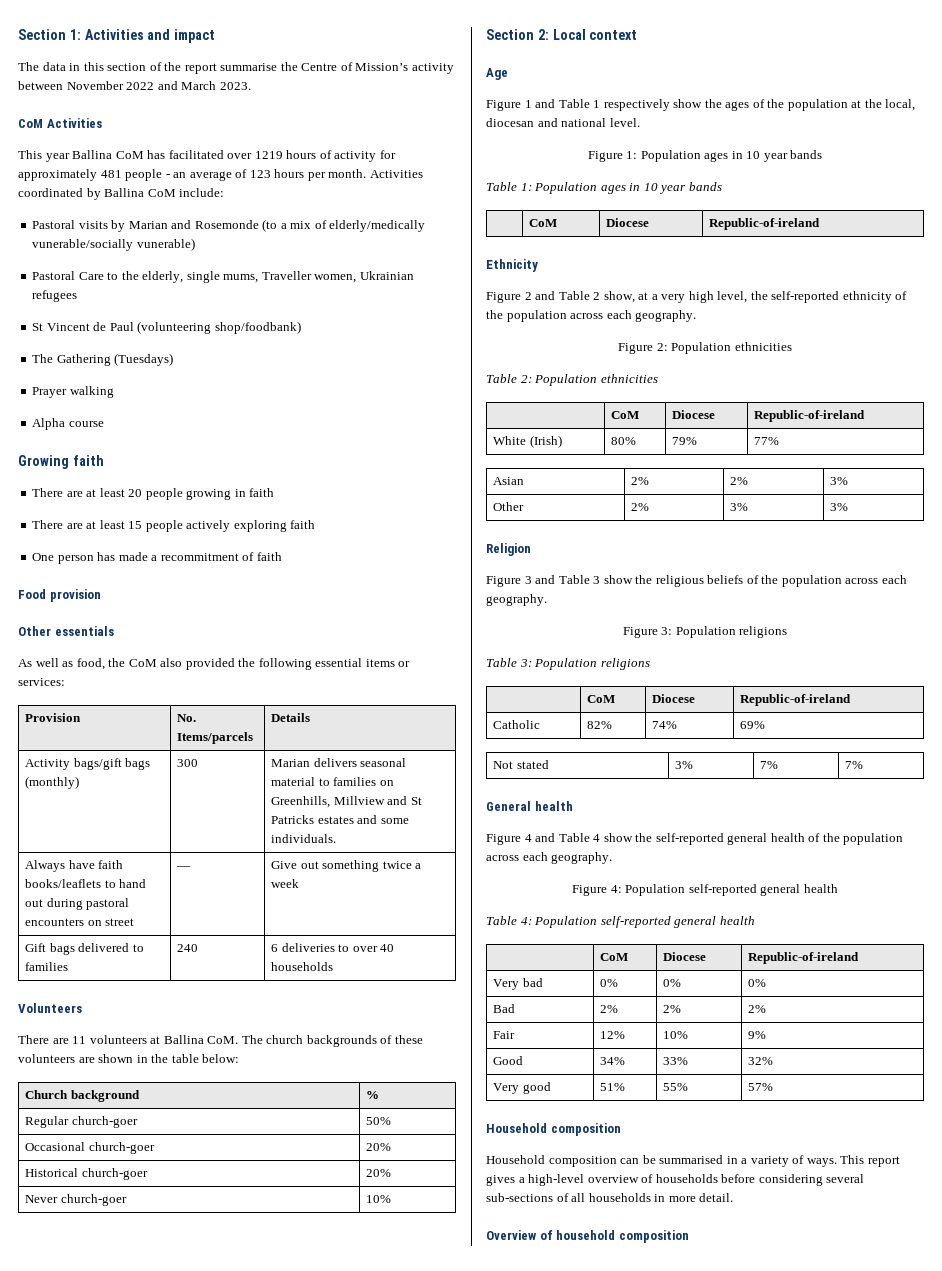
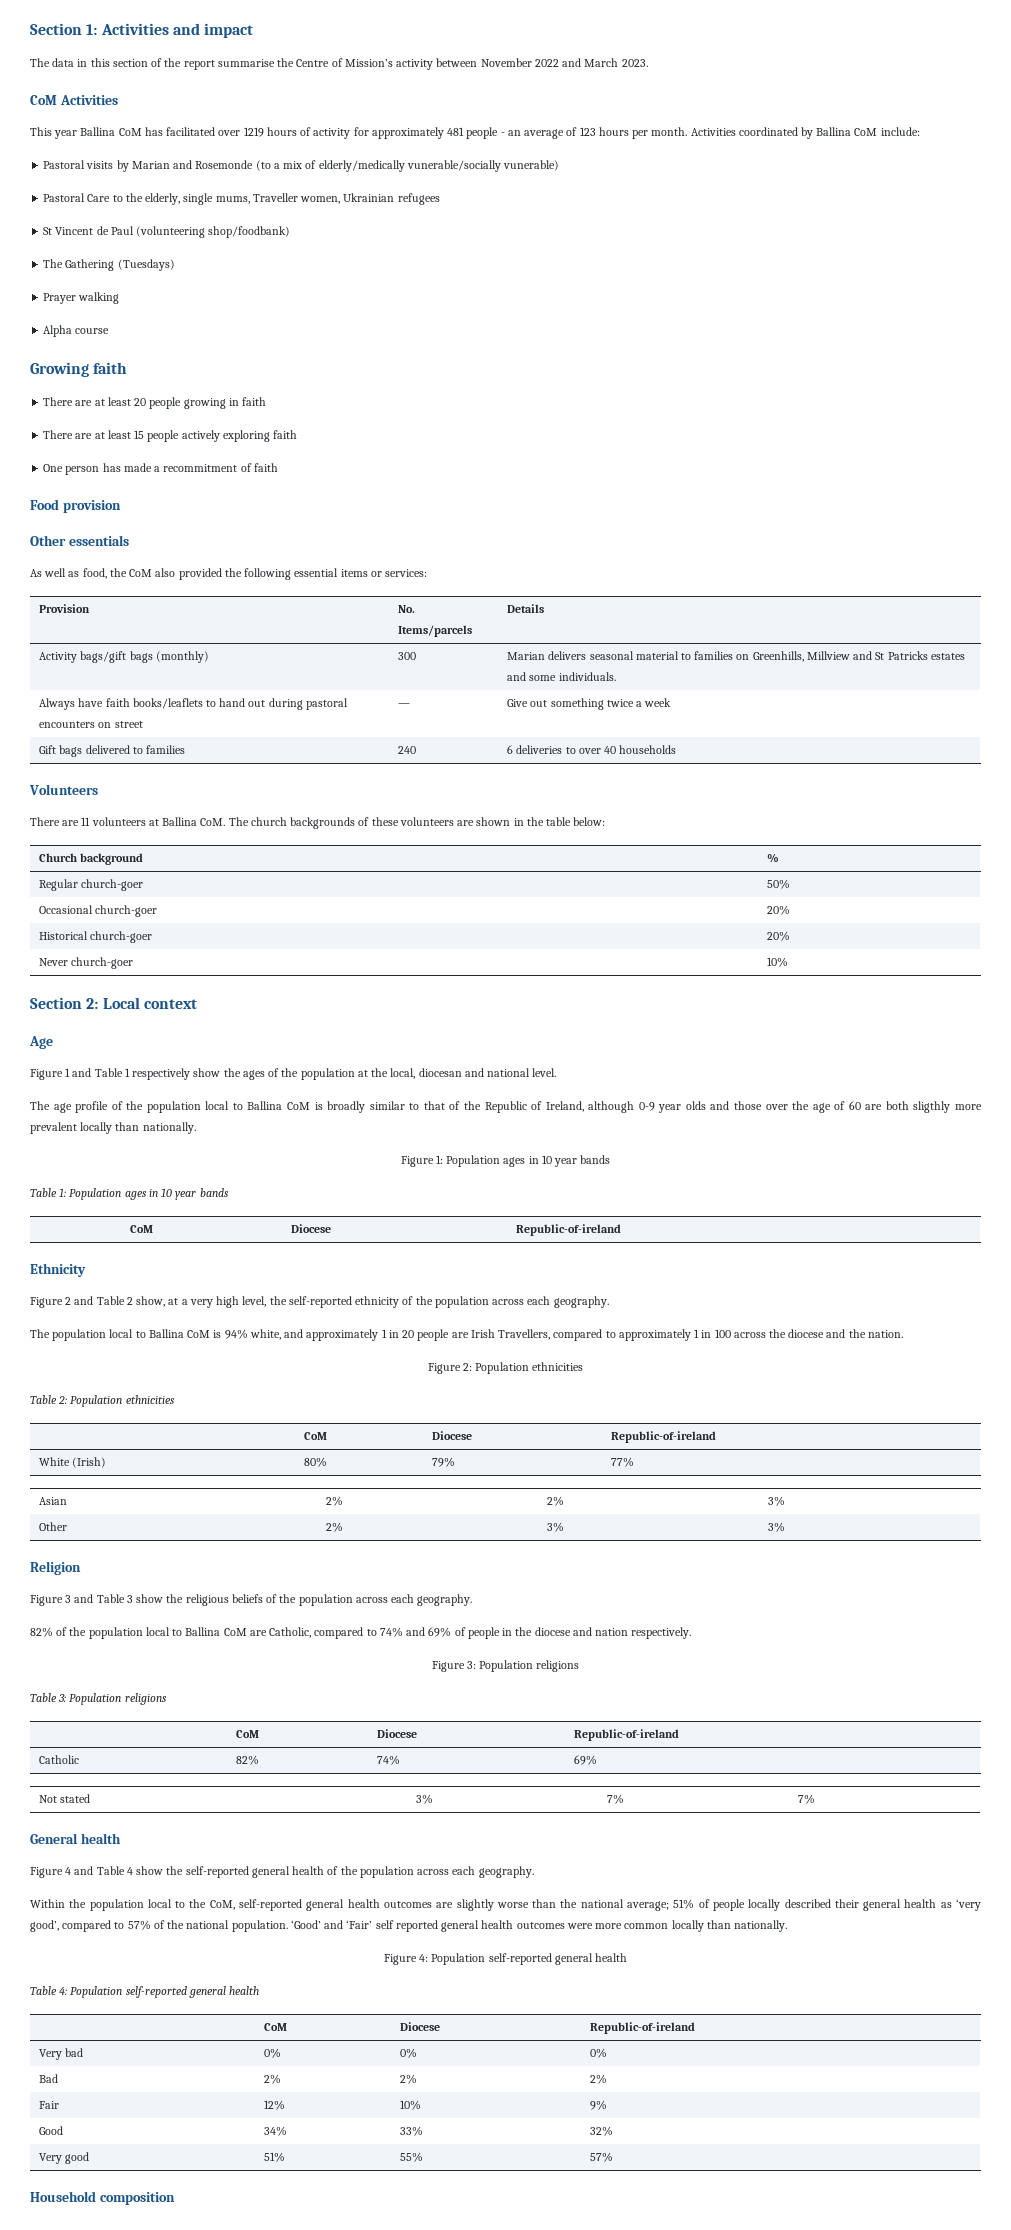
(640, 122) none -> [30,1101,982,1113] [30,1122,196,1134] // The age profile of the population local to Ballina CoM is broadly similar to that of the Republic of Ireland, although 0-9 year olds and those over the age of 60 are both sligthly more prevalent locally than nationally.
(697, 316) none -> [30,1329,903,1341] // The population local to Ballina CoM is 94% white, and approximately 1 in 20 people are Irish Travellers, compared to approximately 1 in 100 across the diocese and the nation.
(547, 600) none -> [30,1627,692,1639] // 82% of the population local to Ballina CoM are Catholic, compared to 74% and 69% of people in the diocese and nation respectively.
(613, 858) none -> [30,1899,982,1911] [30,1920,788,1932] // Within the population local to the CoM, self-reported general health outcomes are slightly worse than the national average; 51% of people locally described their general health as ‘very good’, compared to 57% of the national population. ‘Good’ and ‘Fair’ self reported general health outcomes were more common locally than nationally.
[486,1155,900,1167] [486,1174,865,1186] [486,1193,734,1202] [486,1230,689,1243] // Household composition can be summarised in a variety of ways. This report gives a high-level overview of households before considering several sub-sections of all households in more detail. // Overview of household composition -> (175, 2198) none

